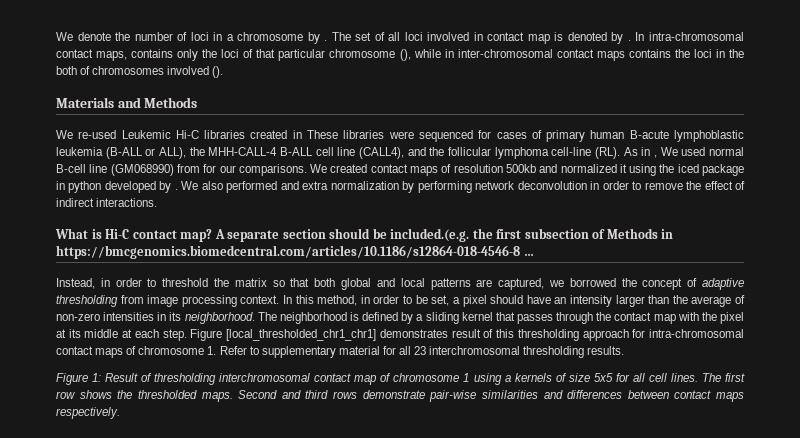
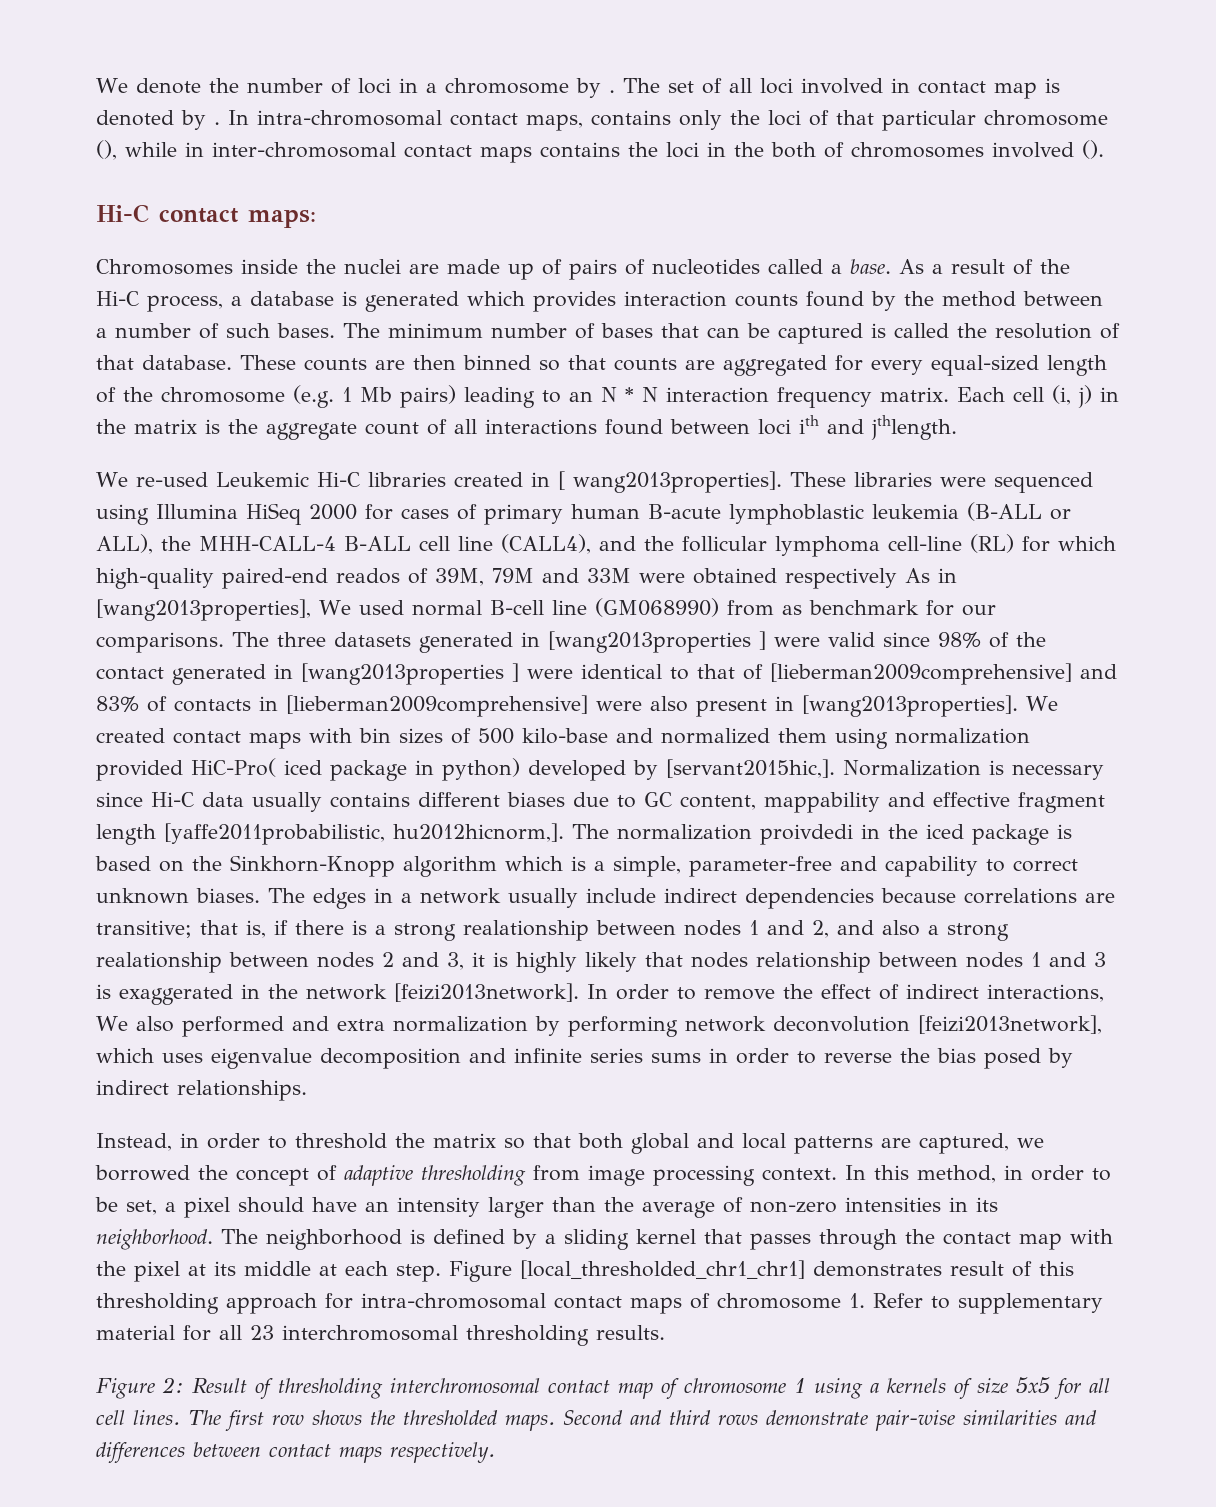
[56,97,198,108] Materials and Methods -> [96,204,316,228] [96,259,1070,280] [96,291,1103,312] [96,323,1120,344] [96,355,1107,376] [96,385,1119,408] [96,415,957,440] Hi-C contact maps: // Chromosomes inside the nuclei are made up of pairs of nucleotides called a base. As a result of the Hi-C process, a database is generated which provides interaction counts found by the method between a number of such bases. The minimum number of bases that can be captured is called the resolution of that database. These counts are then binned so that counts are aggregated for every equal-sized length of the chromosome (e.g. 1 Mb pairs) leading to an N * N interaction frequency matrix. Each cell (i, j) in the matrix is the aggregate count of all interactions found between loci ith and jthlength.
(302, 134) none -> [557,471,782,493] [ wang2013properties].
(473, 136) none -> [96,503,357,525] using Illumina HiSeq 2000
[595,147,621,159] (RL). -> [970,534,1116,553] [96,568,897,589] (RL) for which high-quality paired-end reados of 39M, 79M and 33M were obtained respectively
[654,155,657,158] , -> [96,599,311,621] [wang2013properties],
(200, 168) none -> [781,600,919,615] as benchmark
[310,164,744,176] [56,181,178,193] We created contact maps of resolution 500kb and normalized it using the iced package in python developed by . -> [232,631,1046,653] [96,663,1117,685] [96,695,1058,717] [96,728,1030,749] [96,758,1104,781] [96,792,1105,813] [96,823,1072,845] [95,855,1078,877] [96,888,1115,909] [96,920,1009,941] [96,952,1106,973] [96,983,1104,1005] The three datasets generated in [wang2013properties ] were valid since 98% of the contact generated in [wang2013properties ] were identical to that of [lieberman2009comprehensive] and 83% of contacts in [lieberman2009comprehensive] were also present in [wang2013properties]. We created contact maps with bin sizes of 500 kilo-base and normalized them using normalization provided HiC-Pro( iced package in python) developed by [servant2015hic,]. Normalization is necessary since Hi-C data usually contains different biases due to GC content, mappability and effective fragment length [yaffe2011probabilistic, hu2012hicnorm,]. The normalization proivdedi in the iced package is based on the Sinkhorn-Knopp algorithm which is a simple, parameter-free and capability to correct unknown biases. The edges in a network usually include indirect dependencies because correlations are transitive; that is, if there is a strong realationship between nodes 1 and 2, and also a strong realationship between nodes 2 and 3, it is highly likely that nodes relationship between nodes 1 and 3 is exaggerated in the network [feizi2013network]. In order to remove the effect of indirect interactions,
[590,181,746,190] [56,198,158,207] [55,228,674,242] [56,245,534,259] in order to remove the effect of indirect interactions. // What is Hi-C contact map? A separate section should be included.(e.g. the first subsection of Methods in https://bmcgenomics.biomedcentral.com/articles/10.1186/s12864-018-4546-8 … -> [917,1015,1102,1034] [96,1048,1073,1069] [96,1080,307,1101] [feizi2013network], which uses eigenvalue decomposition and infinite series sums in order to reverse the bias posed by indirect relationships.
[92,373,102,382] 1: -> [162,1377,184,1393] 2:

